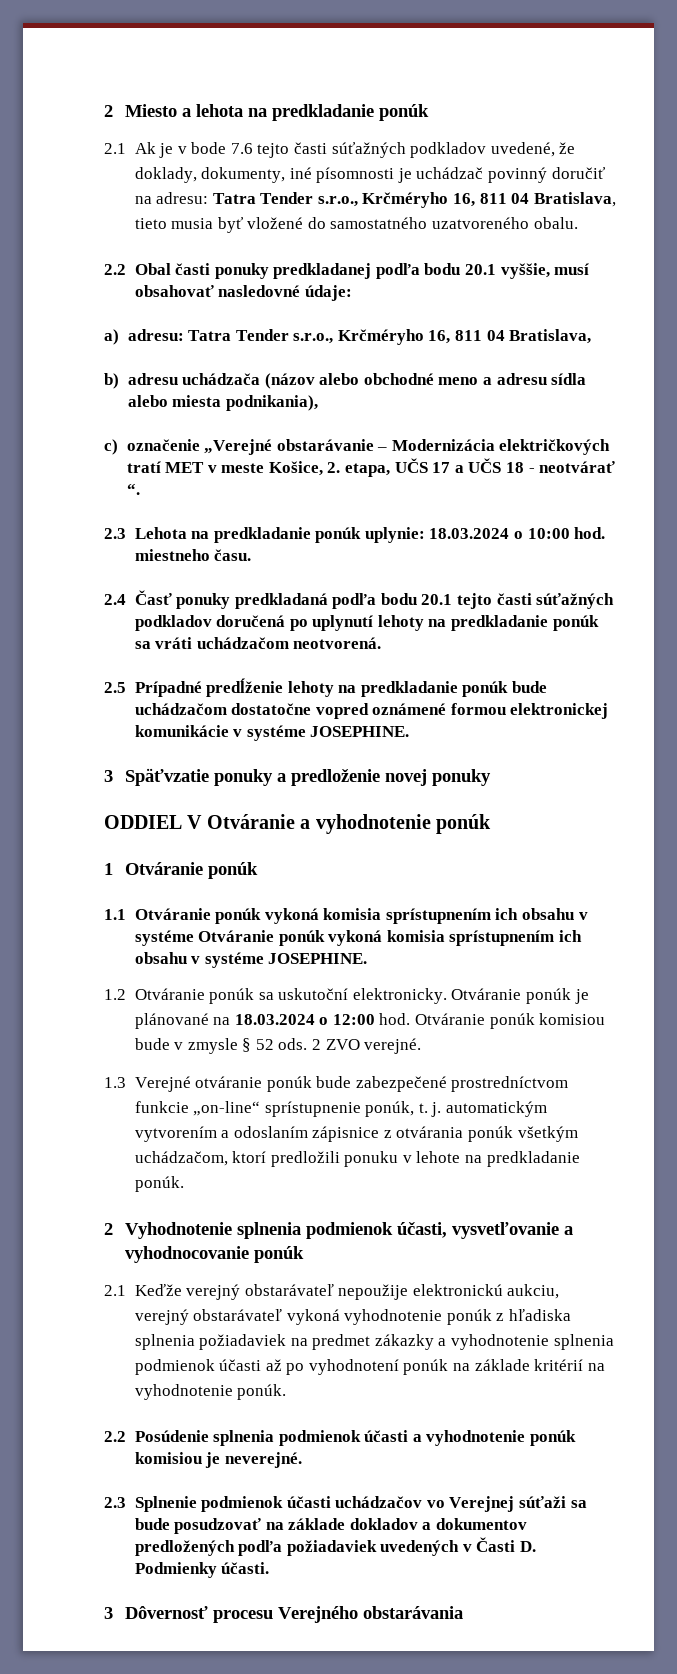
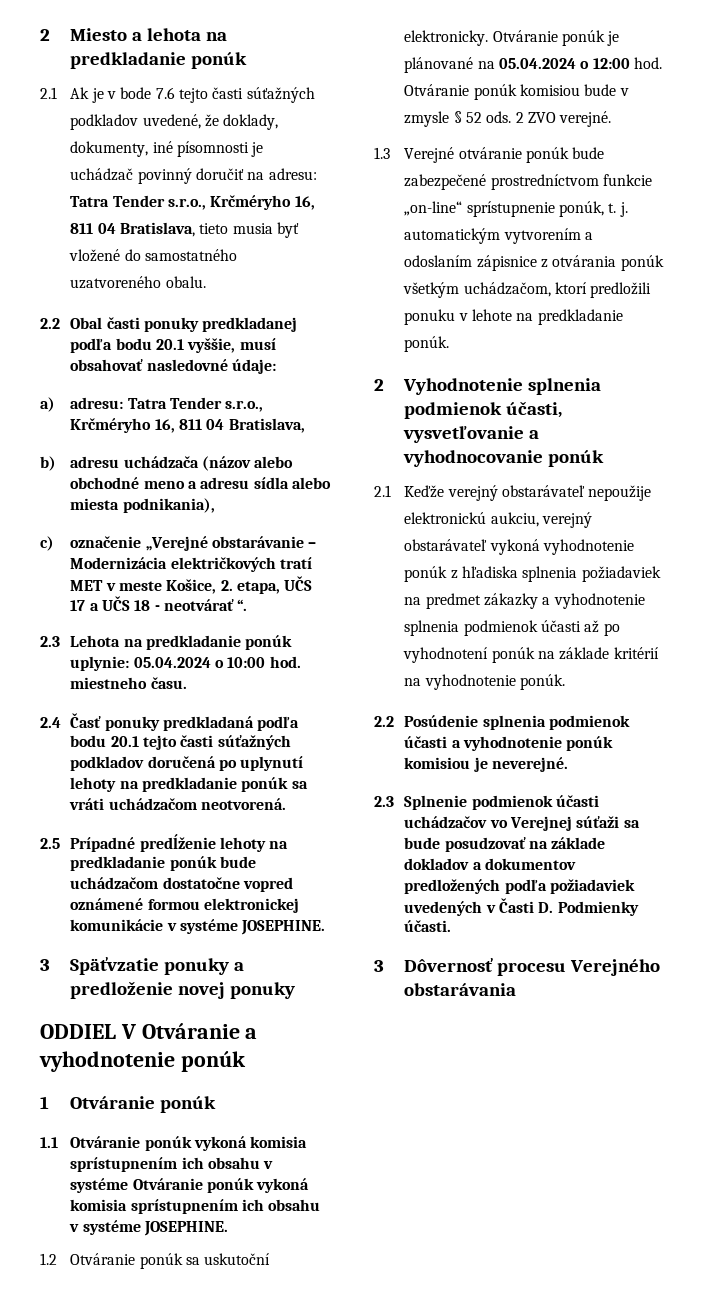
[429,528,510,539] 18.03.2024 -> [133,657,211,668] 05.04.2024
[234,1014,315,1025] 18.03.2024 -> [498,58,576,69] 05.04.2024

